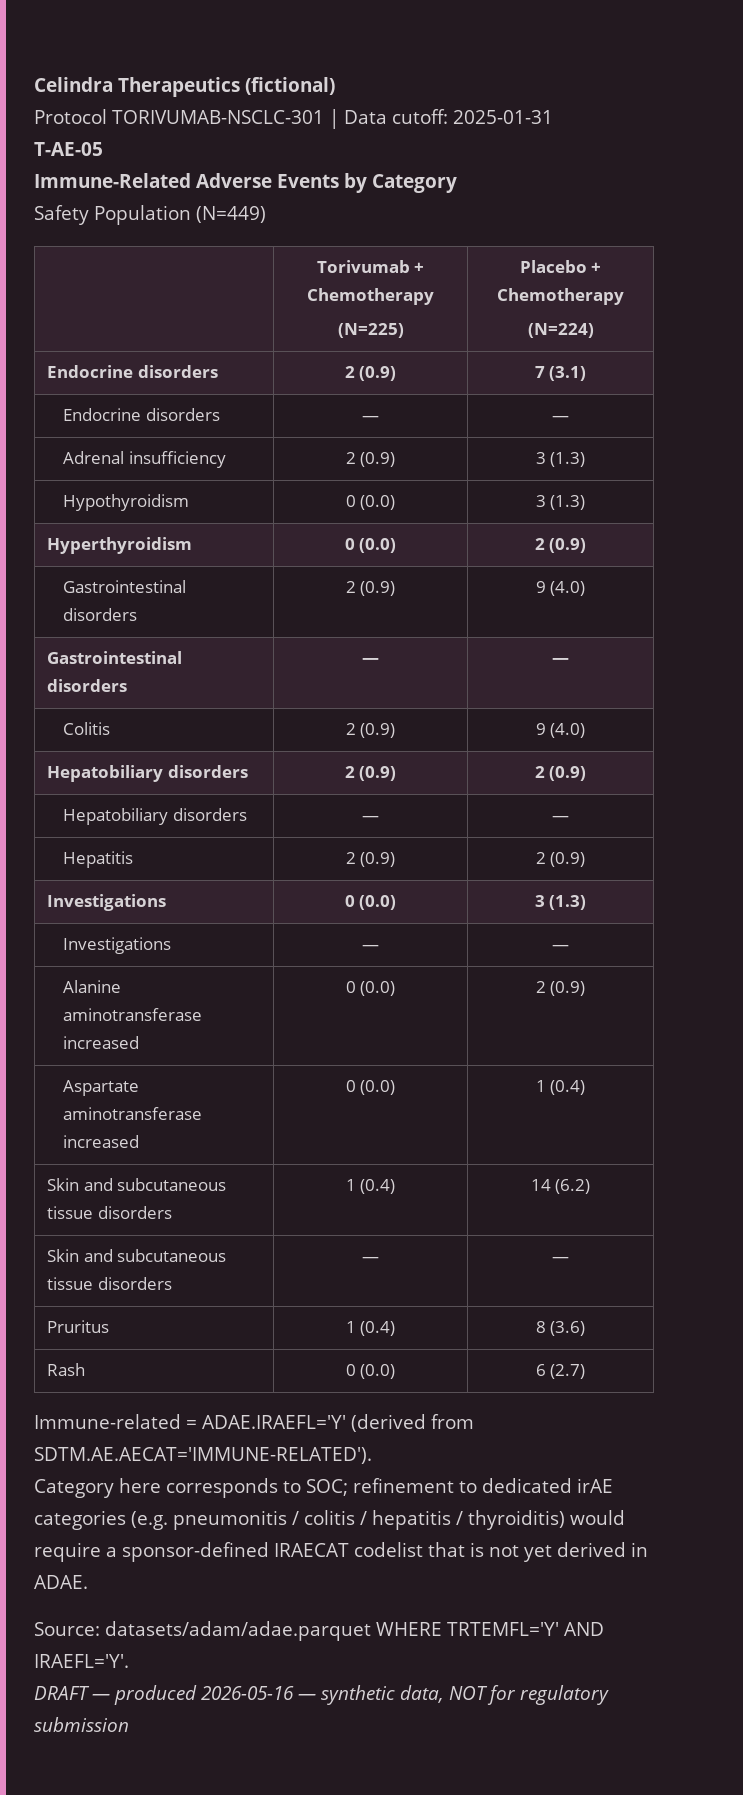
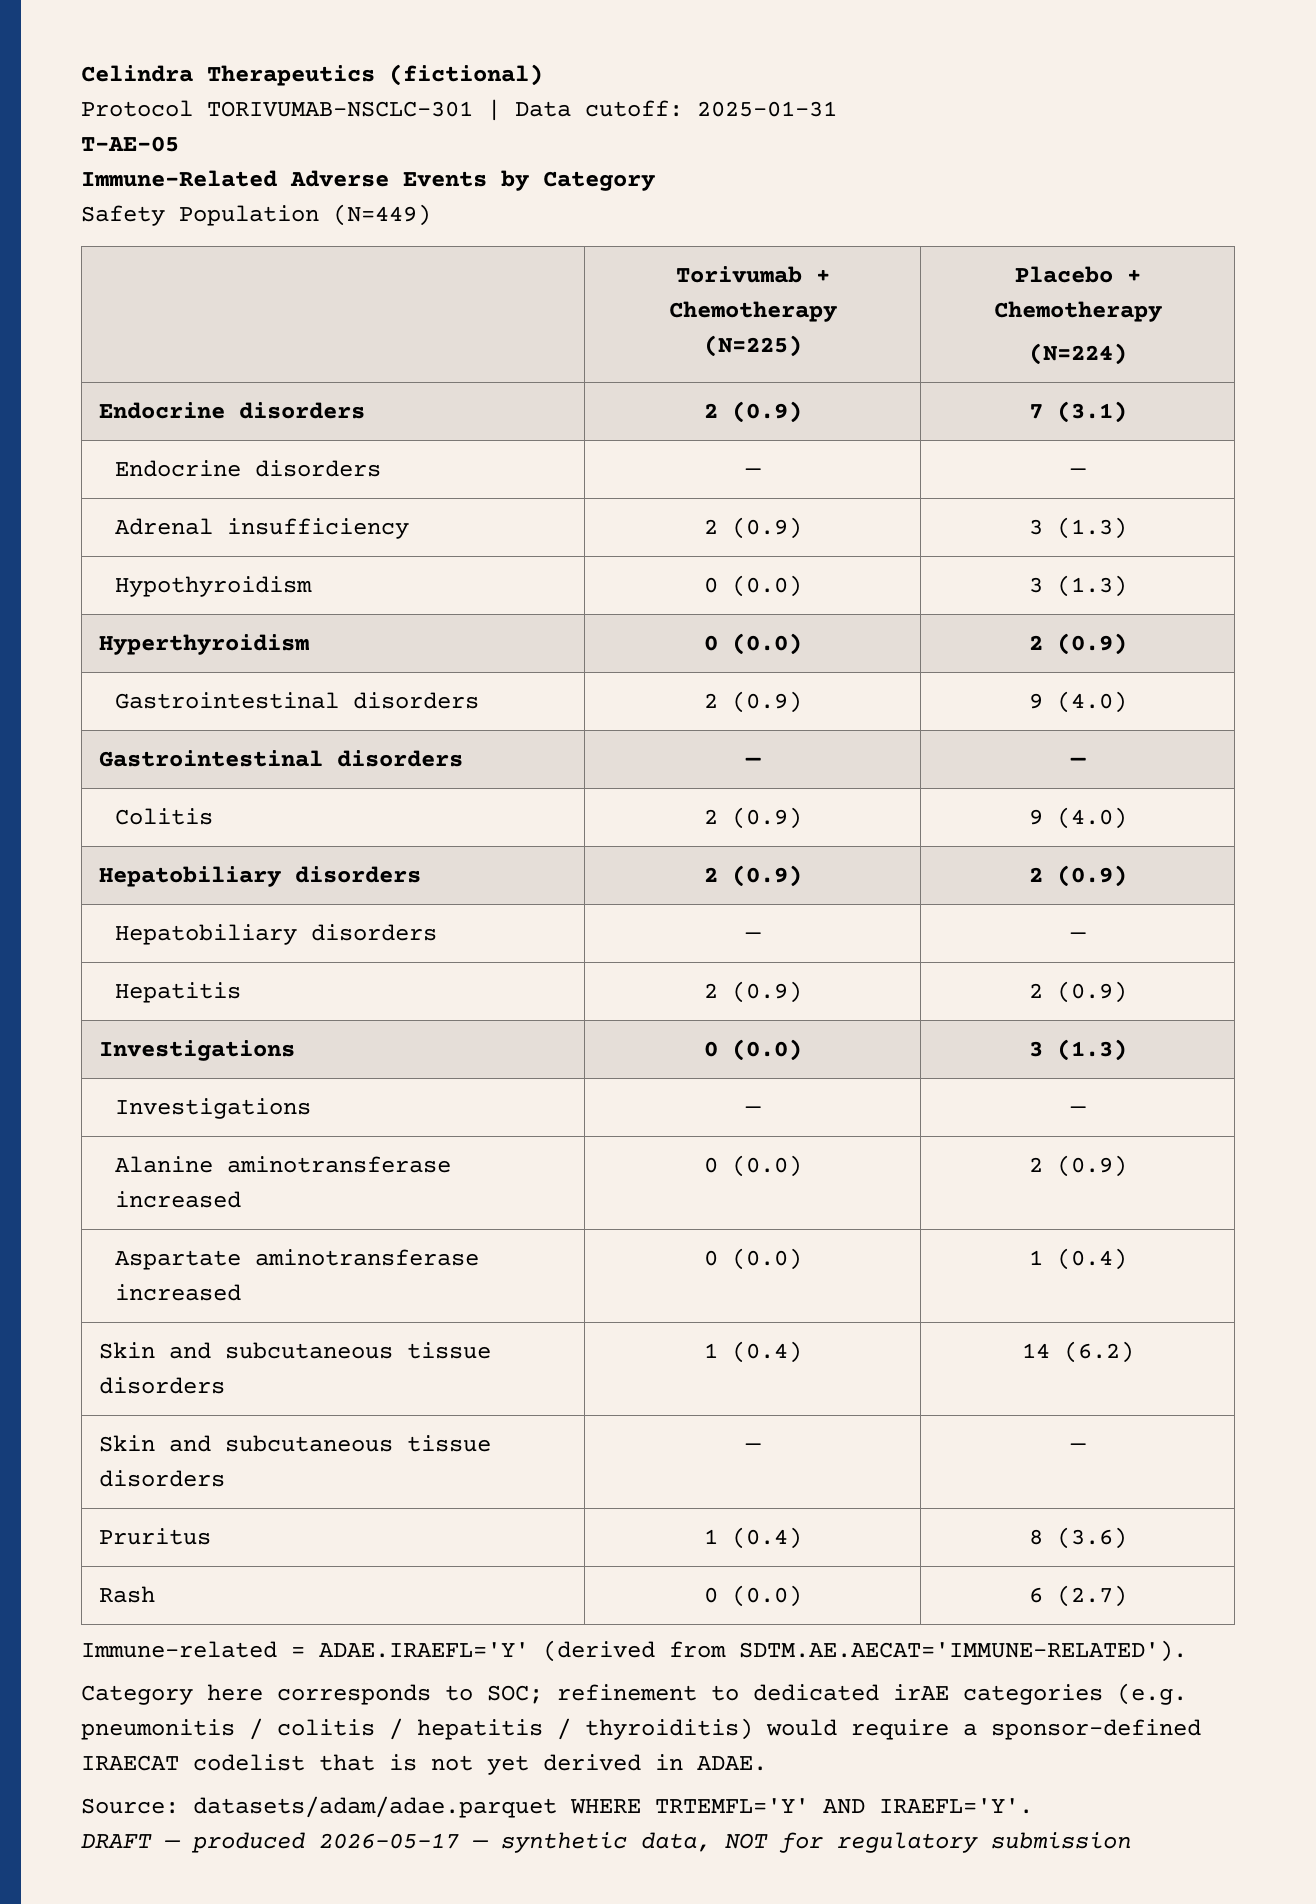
[201,1686,294,1700] 2026-05-16 -> [319,1833,459,1849] 2026-05-17

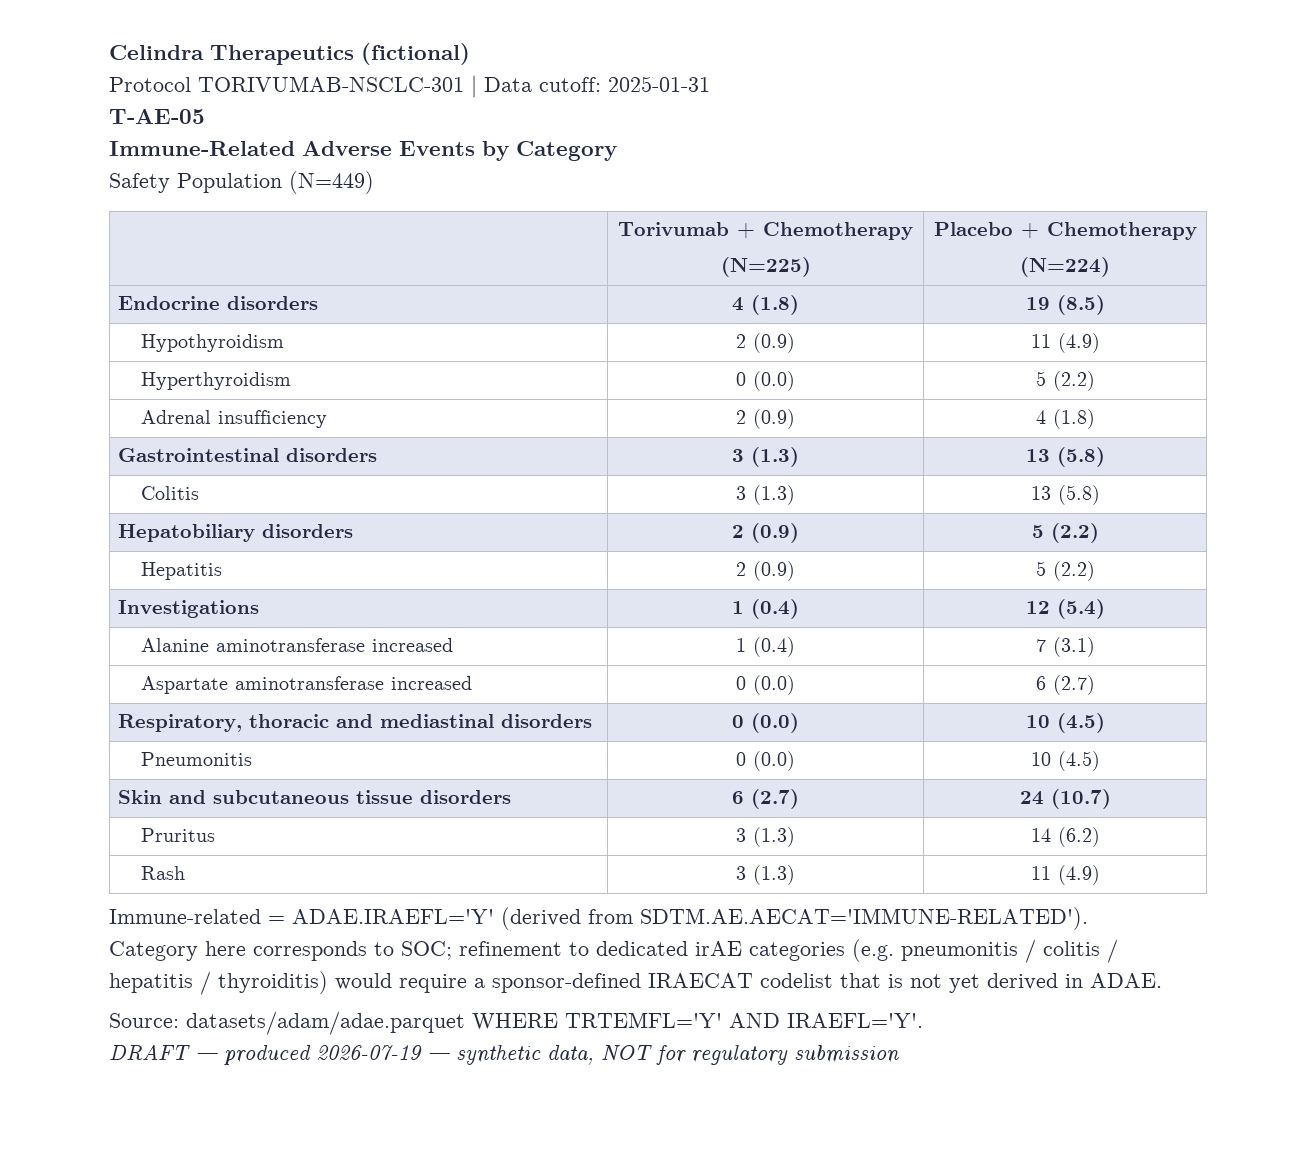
[703,401,802,423] [1028,401,1127,423] [115,460,382,477] [744,468,761,476] [1069,468,1086,476] [115,518,410,539] [703,517,802,539] [1028,517,1127,539] [115,576,313,597] [703,575,802,597] [1028,575,1127,597] [98,634,309,655] [703,633,802,655] [1028,633,1127,655] [115,692,480,709] [703,691,802,713] [1028,691,1127,713] [98,750,463,767] [744,757,761,766] [1069,757,1086,766] [115,808,214,825] [703,807,802,829] [1028,807,1127,829] [98,866,421,887] [703,865,802,887] [1028,865,1127,887] [115,924,438,945] [744,932,761,940] [1069,932,1086,940] 2 (0.9) | 7 (3.1) // Endocrine disorders | — | — // Adrenal insufficiency | 2 (0.9) | 3 (1.3) // Hypothyroidism | 0 (0.0) | 3 (1.3) // Hyperthyroidism | 0 (0.0) | 2 (0.9) // Gastrointestinal disorders | 2 (0.9) | 9 (4.0) // Gastrointestinal disorders | — | — // Colitis | 2 (0.9) | 9 (4.0) // Hepatobiliary disorders | 2 (0.9) | 2 (0.9) // Hepatobiliary disorders | — | — -> [732,295,799,315] [1025,295,1105,315] [141,334,285,352] [736,333,795,353] [1030,333,1100,353] [141,372,292,390] [736,371,795,391] [1035,371,1095,391] [141,410,328,428] [736,409,795,429] [1035,409,1095,429] [117,448,377,462] [732,447,799,467] [1025,447,1105,467] [141,486,200,500] [736,485,795,505] [1030,485,1100,505] [117,524,353,542] [732,523,799,543] [1031,523,1099,543] 4 (1.8) | 19 (8.5) // Hypothyroidism | 2 (0.9) | 11 (4.9) // Hyperthyroidism | 0 (0.0) | 5 (2.2) // Adrenal insufficiency | 2 (0.9) | 4 (1.8) // Gastrointestinal disorders | 3 (1.3) | 13 (5.8) // Colitis | 3 (1.3) | 13 (5.8) // Hepatobiliary disorders | 2 (0.9) | 5 (2.2)
[1028,981,1127,1003] [98,1040,295,1061] [703,1039,802,1061] [1028,1039,1127,1061] [115,1098,312,1119] [744,1106,761,1114] [1069,1106,1086,1114] 2 (0.9) // Investigations | 0 (0.0) | 3 (1.3) // Investigations | — | — -> [1035,561,1095,581] [117,600,259,618] [732,599,799,619] [1025,599,1105,619] 5 (2.2) // Investigations | 1 (0.4) | 12 (5.4)
[703,1155,802,1177] [1028,1155,1127,1177] 0 (0.0) | 2 (0.9) -> [736,637,795,657] [1035,637,1095,657] 1 (0.4) | 7 (3.1)
[1028,1248,1127,1270] [98,1342,491,1359] [98,1377,225,1394] [703,1341,802,1363] [1021,1341,1134,1363] [98,1435,491,1452] [98,1470,225,1487] [744,1443,761,1451] [1069,1443,1086,1451] [98,1528,211,1545] [703,1527,802,1549] [1028,1527,1127,1549] [98,1586,155,1603] [703,1585,802,1607] [1028,1585,1127,1607] 1 (0.4) // Skin and subcutaneous tissue disorders | 1 (0.4) | 14 (6.2) // Skin and subcutaneous tissue disorders | — | — // Pruritus | 1 (0.4) | 8 (3.6) // Rash | 0 (0.0) | 6 (2.7) -> [1035,675,1095,695] [117,714,592,732] [732,713,799,733] [1025,713,1105,733] [141,752,253,766] [736,751,795,771] [1030,751,1100,771] [117,790,511,804] [732,789,799,809] [1019,789,1111,809] [141,828,216,842] [736,827,795,847] [1030,827,1100,847] [141,866,186,880] [736,865,795,885] [1030,865,1100,885] 6 (2.7) // Respiratory, thoracic and mediastinal disorders | 0 (0.0) | 10 (4.5) // Pneumonitis | 0 (0.0) | 10 (4.5) // Skin and subcutaneous tissue disorders | 6 (2.7) | 24 (10.7) // Pruritus | 3 (1.3) | 14 (6.2) // Rash | 3 (1.3) | 11 (4.9)
[319,1833,459,1849] 2026-05-17 -> [316,1045,422,1060] 2026-07-19

